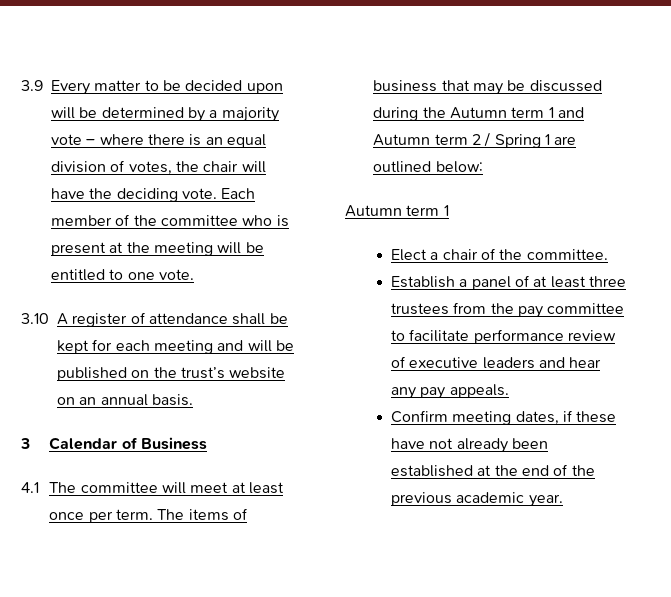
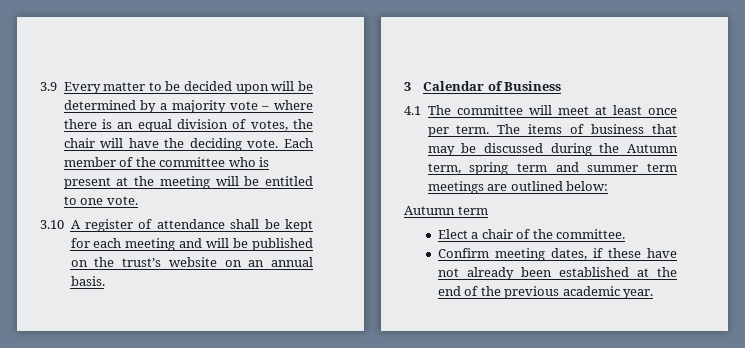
[511,107,584,118] [373,132,550,148] term 1 and Autumn term 2 / Spring 1 -> [427,162,677,175] [427,181,484,194] term, spring term and summer term meetings
[443,205,449,216] 1 -> (488, 210) none
[390,275,626,290] [390,302,625,318] [390,329,616,344] [390,356,602,369] [390,384,509,399] // Establish a panel of at least three trustees from the pay committee to facilitate performance review of executive leaders and hear any pay appeals. -> (626, 234) none

